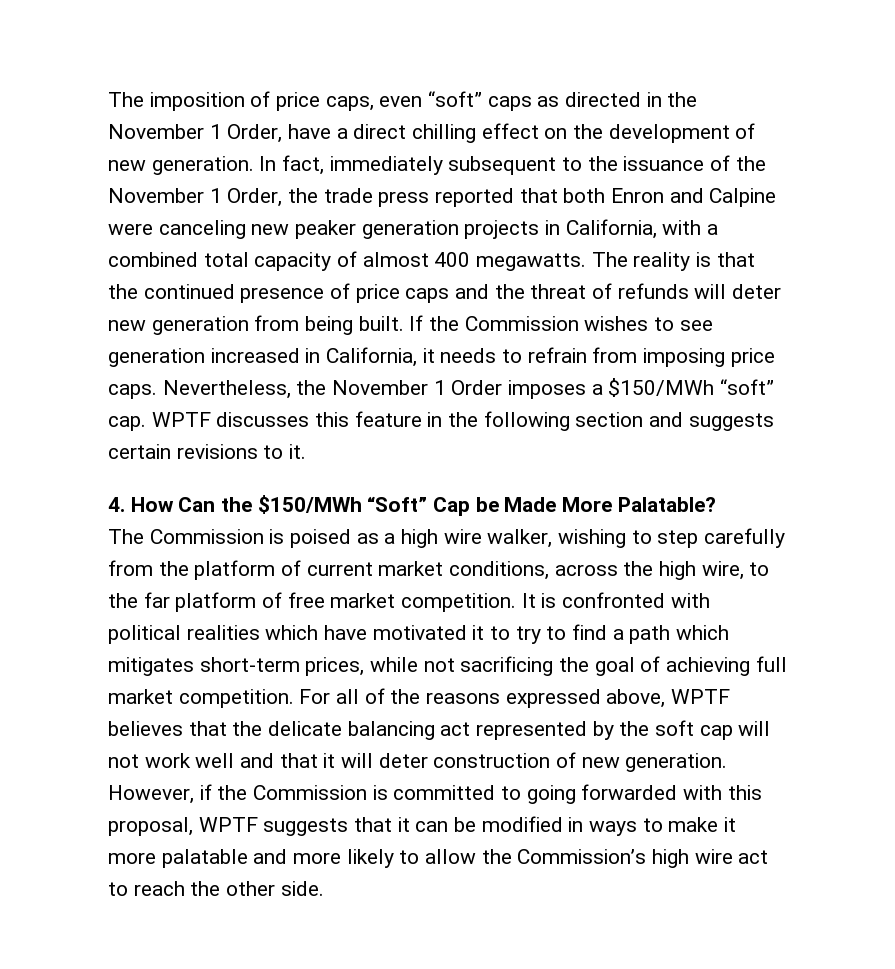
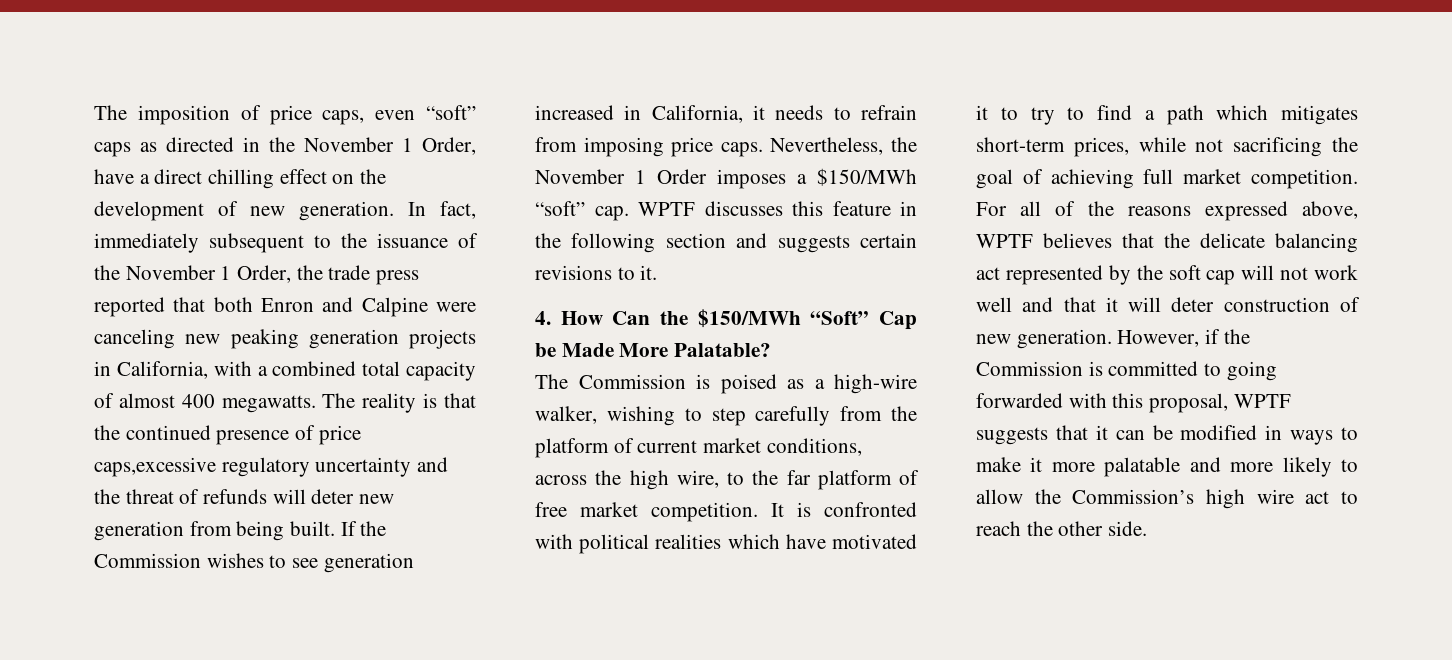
[295,220,357,239] peaker -> [230,329,299,349] peaking
[405,288,450,303] caps -> [94,457,412,477] caps,excessive regulatory uncertainty
[401,529,482,548] high wire -> [834,374,917,394] high-wire

